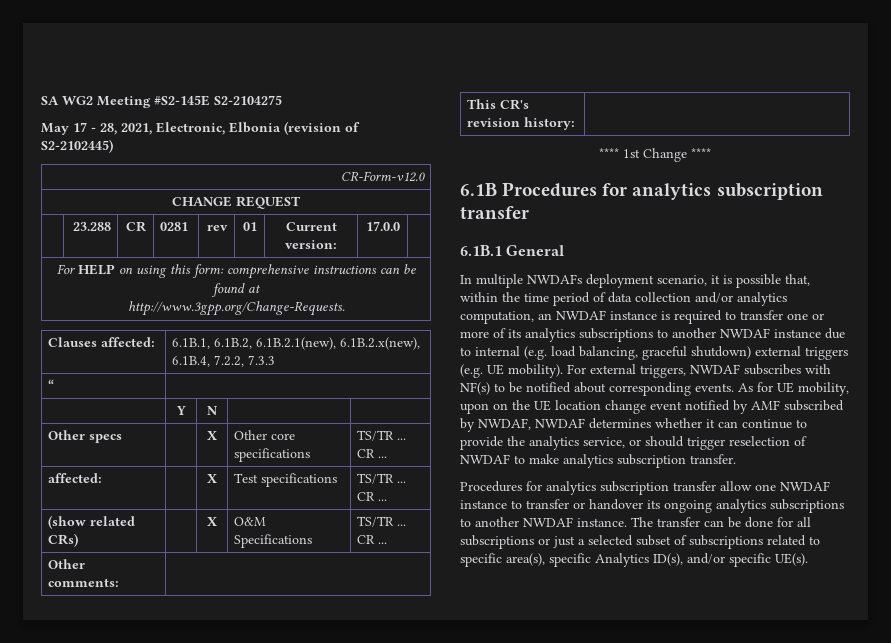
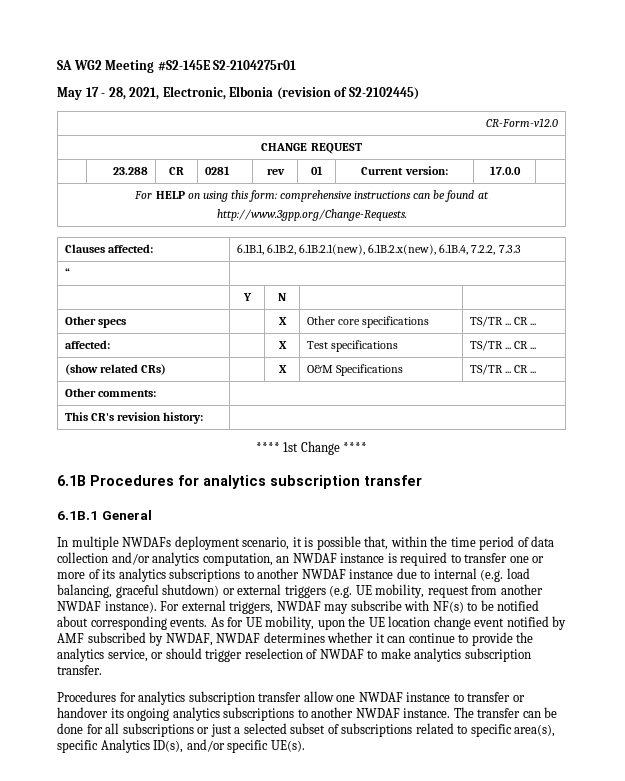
[214,95,282,105] S2-2104275 -> [213,60,297,70] S2-2104275r01
(751, 352) none -> [222,588,235,595] or
[508,364,563,378] mobility). -> [375,584,543,598] [57,601,157,613] mobility, request from another NWDAF instance).
[744,364,801,375] subscribes -> [324,600,402,614] may subscribe
[493,403,508,410] on -> (345, 624) none

